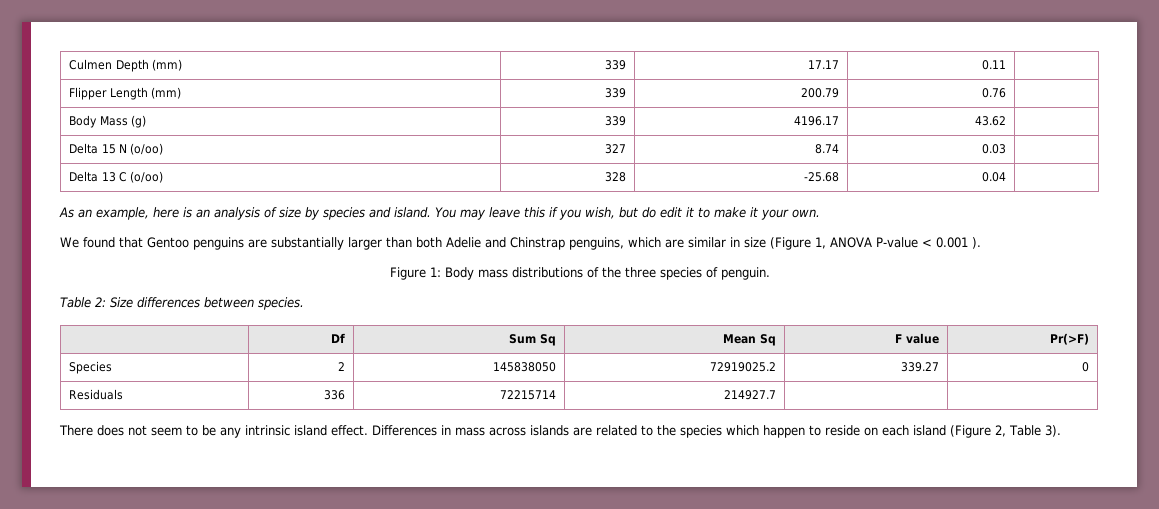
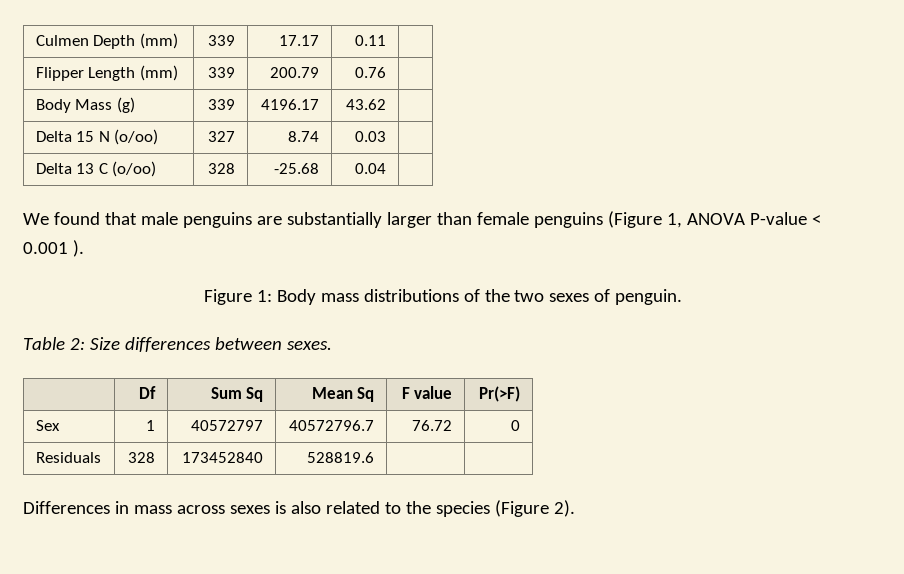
[59,207,820,220] // As an example, here is an analysis of size by species and island. You may leave this if you wish, but do edit it to make it your own. -> (387, 168) none
[147,237,189,248] Gentoo -> [140,212,178,225] male
[416,237,766,250] both Adelie and Chinstrap penguins, which are similar in size -> [476,212,603,228] female penguins
[624,267,702,280] three species -> [514,290,590,302] two sexes
[257,297,304,310] species. -> [286,341,332,350] sexes.
[69,361,113,374] [337,362,345,371] [492,362,556,372] [709,362,776,372] [900,362,939,372] [1081,362,1089,372] [69,389,124,400] [323,390,345,400] [499,390,556,400] [723,390,776,400] [59,425,368,438] Species | 2 | 145838050 | 72919025.2 | 339.27 | 0 // Residuals | 336 | 72215714 | 214927.7 | | // There does not seem to be any intrinsic island effect. -> [35,420,60,431] [146,420,156,431] [191,420,264,431] [289,420,375,431] [412,420,453,431] [511,420,521,431] [35,452,101,463] [128,452,156,463] [182,452,264,463] [307,452,375,463] Sex | 1 | 40572797 | 40572796.7 | 76.72 | 0 // Residuals | 328 | 173452840 | 528819.6 | | //
[530,425,592,436] islands are -> [229,501,321,514] sexes is also
[726,425,1061,438] which happen to reside on each island (Figure 2, Table 3). -> [494,500,575,517] (Figure 2).

